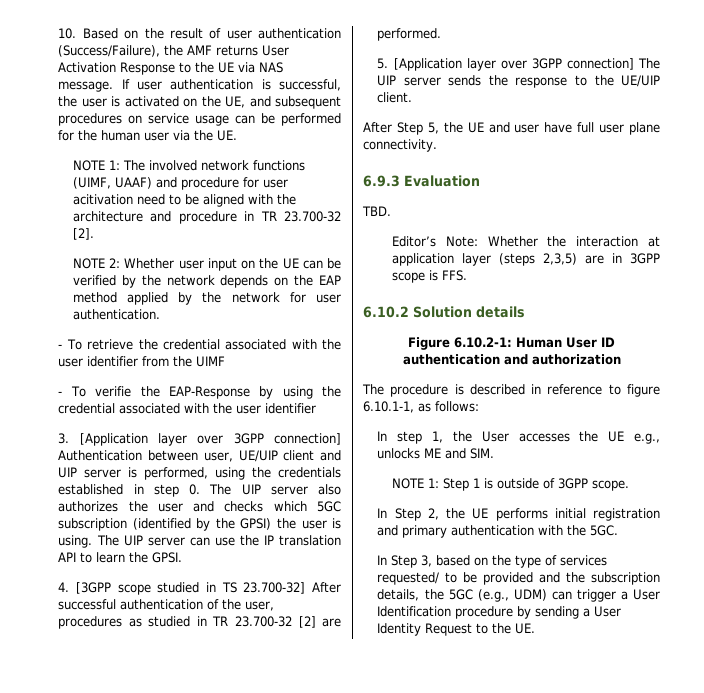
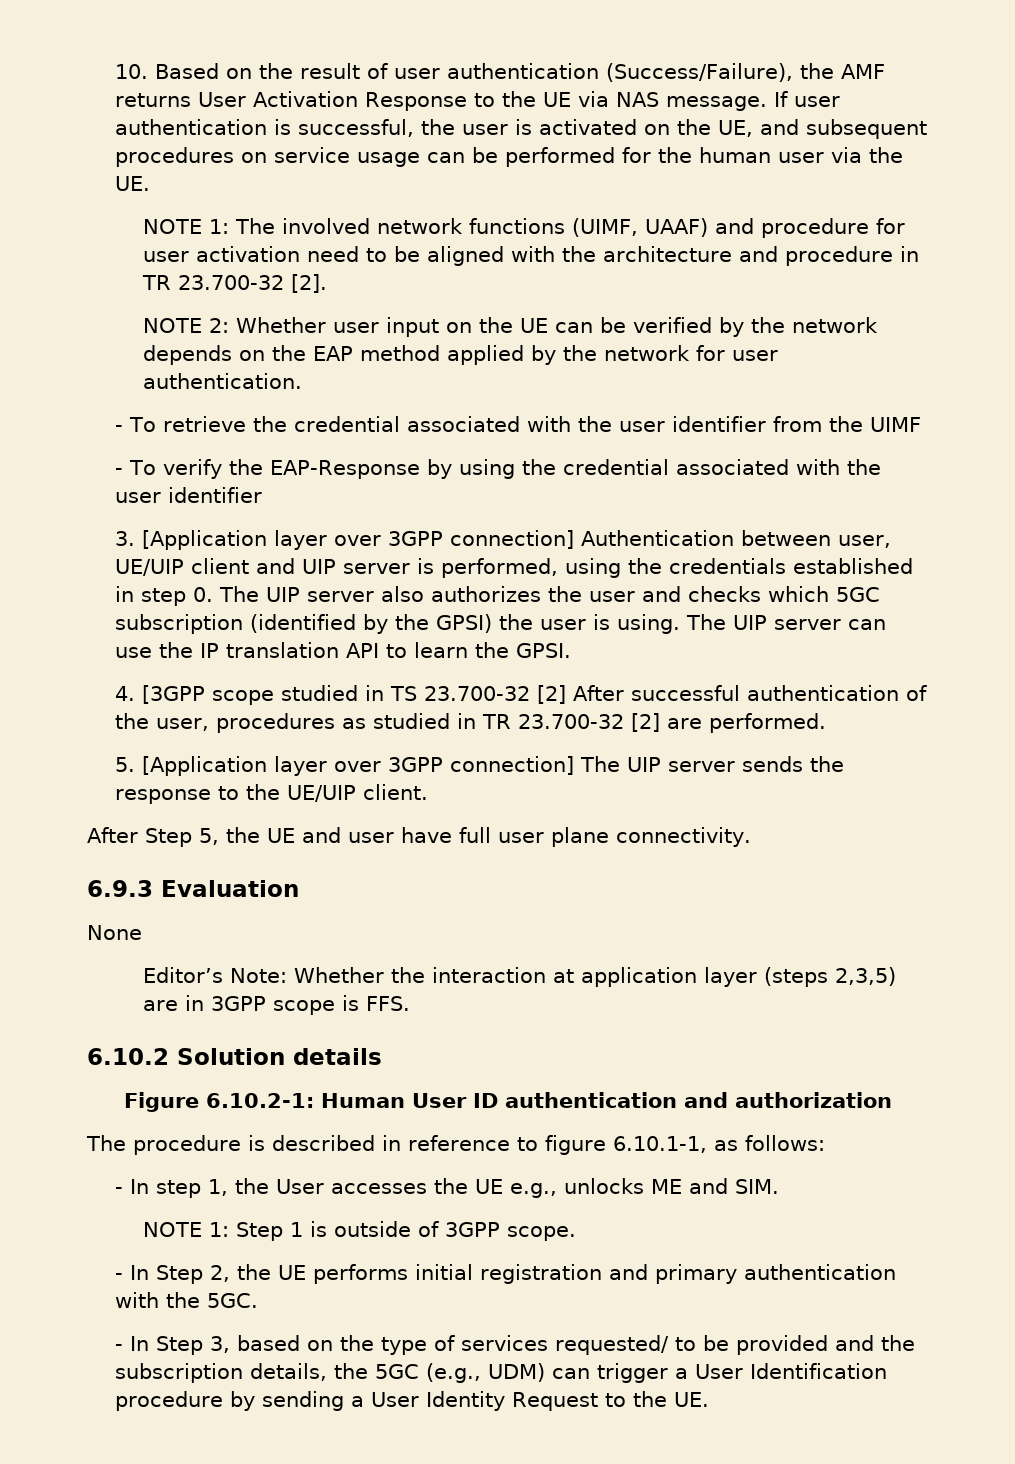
[72,194,133,205] acitivation -> [195,246,300,262] activation
[95,386,132,397] verifie -> [162,459,222,479] verify
[243,582,306,594] 23.700-32] -> [423,685,566,704] 23.700-32 [2]
[362,206,391,216] // TBD. -> [87,925,142,940] // None
(479, 406) none -> [114,1187,123,1194] -
(629, 485) none -> [114,1273,123,1280] -
(619, 530) none -> [114,1344,123,1351] -

